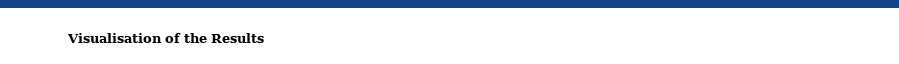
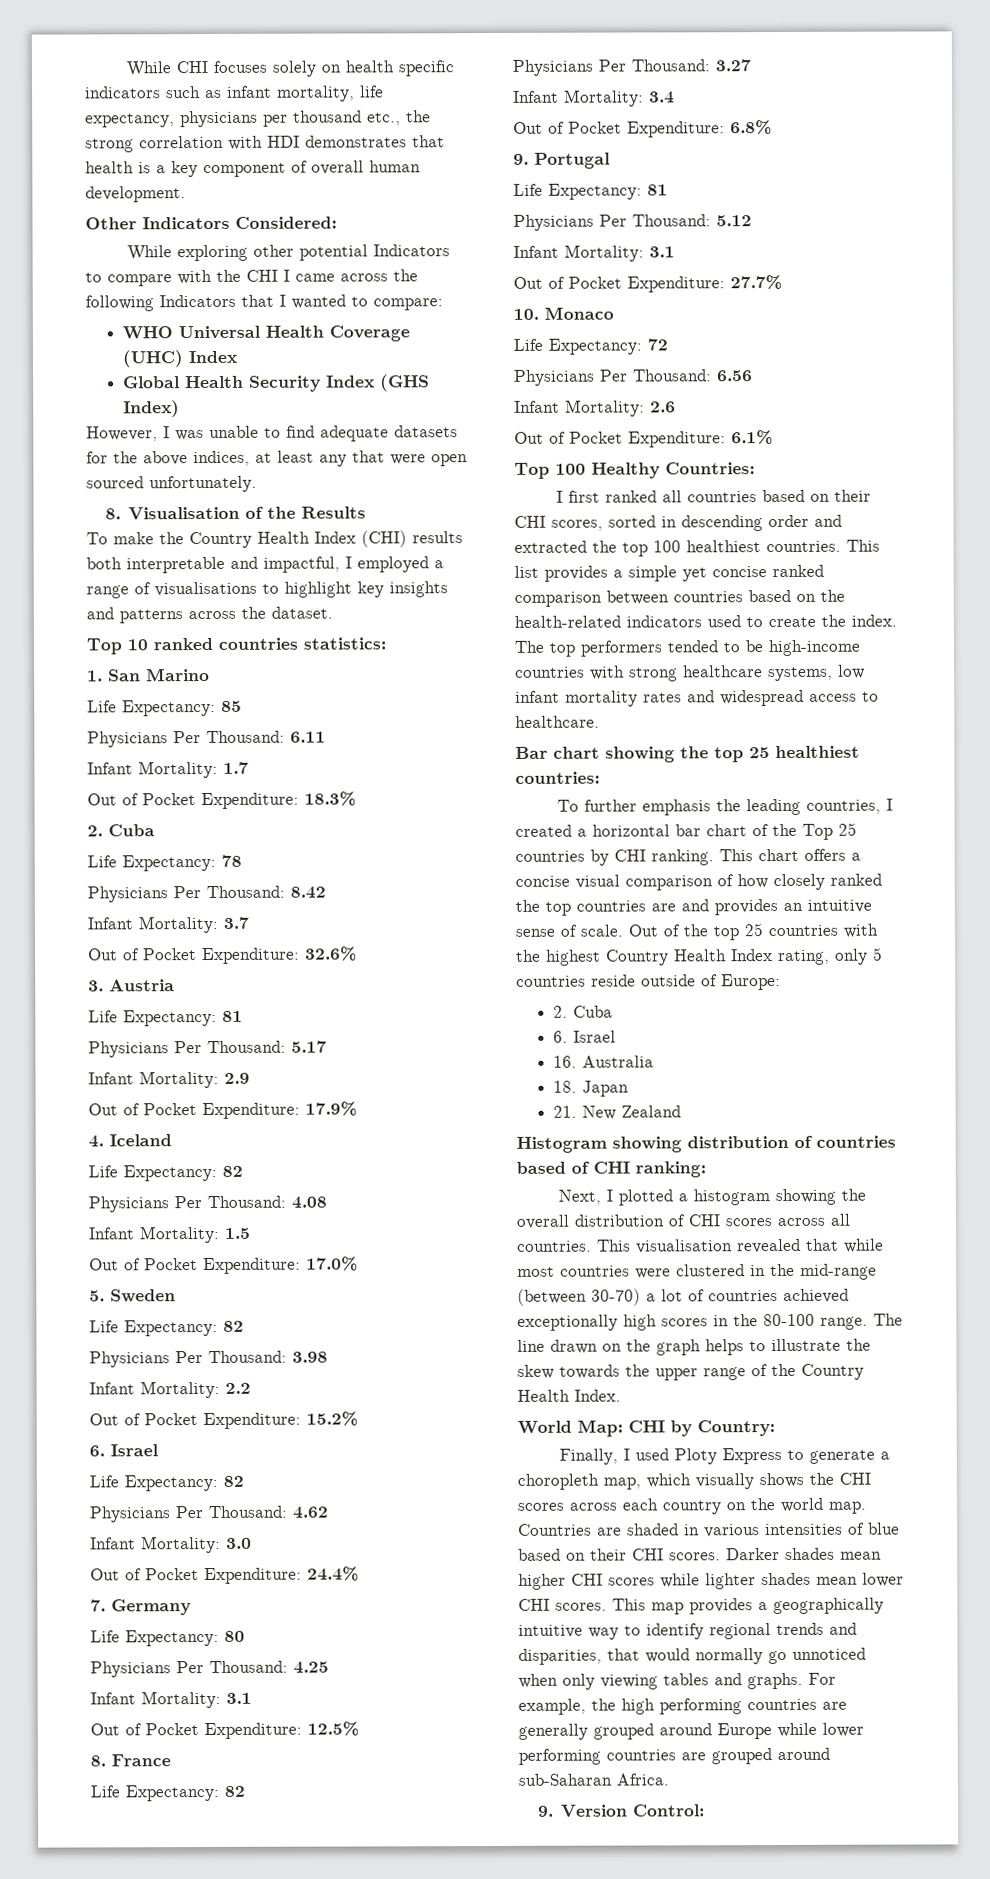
[67,33,264,43] Visualisation of the Results -> [126,60,455,77] [85,85,384,102] [85,110,431,128] [85,135,445,153] [85,160,421,178] [85,186,186,203] [85,216,337,230] [127,244,451,262] [85,269,418,287] [85,294,443,312] [121,325,410,342] [121,350,237,368] [122,374,430,392] [122,400,180,418] [86,425,458,442] [86,450,468,467] [86,475,257,493] [104,506,367,520] [86,530,463,549] [86,556,444,574] [86,581,448,599] [86,606,333,624] [86,637,386,655] [87,667,210,682] [87,699,242,717] [87,730,326,748] [87,760,249,779] [87,791,356,810] [87,824,155,837] [87,854,242,872] [87,885,326,903] [87,915,249,934] [88,946,357,965] [88,979,175,992] [88,1009,243,1027] [88,1040,327,1058] [88,1070,250,1089] [88,1101,357,1120] [88,1134,172,1148] [88,1164,243,1182] [88,1195,327,1213] [89,1225,251,1244] [89,1256,358,1275] [89,1289,176,1303] [89,1319,244,1337] [89,1350,328,1368] [89,1380,251,1399] [89,1411,358,1430] [89,1444,158,1457] [89,1474,244,1492] [89,1505,329,1523] [90,1535,252,1554] [90,1566,359,1585] [90,1599,191,1616] [90,1629,245,1647] [90,1660,329,1678] [90,1690,252,1709] [90,1721,359,1740] [90,1754,171,1767] [90,1784,245,1802] [512,59,751,76] [513,89,675,107] [513,120,772,138] [513,152,610,169] [513,183,668,200] [513,214,752,231] [513,244,675,262] [513,274,782,293] [513,306,614,320] [513,338,668,355] [514,369,753,386] [514,399,676,417] [514,430,773,448] [514,462,755,479] [556,489,872,503] [514,514,842,532] [514,539,880,557] [514,564,824,582] [514,589,845,607] [514,614,897,628] [514,639,861,657] [515,664,865,682] [515,689,879,707] [515,715,600,728] [515,745,860,763] [515,771,600,784] [557,798,894,816] [515,822,857,840] [515,848,861,866] [515,873,882,891] [515,899,872,916] [515,923,878,941] [516,947,883,966] [516,974,781,991] [552,1005,613,1018] [552,1030,616,1043] [552,1055,654,1068] [552,1080,629,1097] [552,1105,681,1120] [516,1135,896,1153] [516,1161,706,1178] [558,1188,867,1206] [516,1213,851,1229] [517,1238,884,1254] [517,1263,877,1280] [517,1288,849,1306] [517,1313,903,1331] [517,1338,871,1356] [517,1363,864,1381] [517,1389,621,1402] [517,1419,775,1437] [559,1447,891,1465] [517,1472,871,1490] [517,1497,867,1515] [518,1522,900,1538] [518,1547,882,1561] [518,1572,904,1590] [518,1597,884,1615] [518,1622,857,1640] [518,1647,866,1665] [518,1672,836,1690] [518,1698,847,1715] [518,1722,864,1740] [518,1747,830,1765] [518,1773,669,1786] [537,1804,706,1817] While CHI focuses solely on health specific indicators such as infant mortality, life expectancy, physicians per thousand etc., the strong correlation with HDI demonstrates that health is a key component of overall human development. // Other Indicators Considered: // While exploring other potential Indicators to compare with the CHI I came across the following Indicators that I wanted to compare: // WHO Universal Health Coverage (UHC) Index // Global Health Security Index (GHS Index) // However, I was unable to find adequate datasets for the above indices, at least any that were open sourced unfortunately. // 8. Visualisation of the Results // To make the Country Health Index (CHI) results both interpretable and impactful, I employed a range of visualisations to highlight key insights and patterns across the dataset. // Top 10 ranked countries statistics: // 1. San Marino // Life Expectancy: 85 // Physicians Per Thousand: 6.11 // Infant Mortality: 1.7 // Out of Pocket Expenditure: 18.3% // 2. Cuba // Life Expectancy: 78 // Physicians Per Thousand: 8.42 // Infant Mortality: 3.7 // Out of Pocket Expenditure: 32.6% // 3. Austria // Life Expectancy: 81 // Physicians Per Thousand: 5.17 // Infant Mortality: 2.9 // Out of Pocket Expenditure: 17.9% // 4. Iceland // Life Expectancy: 82 // Physicians Per Thousand: 4.08 // Infant Mortality: 1.5 // Out of Pocket Expenditure: 17.0% // 5. Sweden // Life Expectancy: 82 // Physicians Per Thousand: 3.98 // Infant Mortality: 2.2 // Out of Pocket Expenditure: 15.2% // 6. Israel // Life Expectancy: 82 // Physicians Per Thousand: 4.62 // Infant Mortality: 3.0 // Out of Pocket Expenditure: 24.4% // 7. Germany // Life Expectancy: 80 // Physicians Per Thousand: 4.25 // Infant Mortality: 3.1 // Out of Pocket Expenditure: 12.5% // 8. France // Life Expectancy: 82 // Physicians Per Thousand: 3.27 // Infant Mortality: 3.4 // Out of Pocket Expenditure: 6.8% // 9. Portugal // Life Expectancy: 81 // Physicians Per Thousand: 5.12 // Infant Mortality: 3.1 // Out of Pocket Expenditure: 27.7% // 10. Monaco // Life Expectancy: 72 // Physicians Per Thousand: 6.56 // Infant Mortality: 2.6 // Out of Pocket Expenditure: 6.1% // Top 100 Healthy Countries: // I first ranked all countries based on their CHI scores, sorted in descending order and extracted the top 100 healthiest countries. This list provides a simple yet concise ranked comparison between countries based on the health-related indicators used to create the index. The top performers tended to be high-income countries with strong healthcare systems, low infant mortality rates and widespread access to healthcare. // Bar chart showing the top 25 healthiest countries: // To further emphasis the leading countries, I created a horizontal bar chart of the Top 25 countries by CHI ranking. This chart offers a concise visual comparison of how closely ranked the top countries are and provides an intuitive sense of scale. Out of the top 25 countries with the highest Country Health Index rating, only 5 countries reside outside of Europe: // 2. Cuba // 6. Israel // 16. Australia // 18. Japan // 21. New Zealand // Histogram showing distribution of countries based of CHI ranking: // Next, I plotted a histogram showing the overall distribution of CHI scores across all countries. This visualisation revealed that while most countries were clustered in the mid-range (between 30-70) a lot of countries achieved exceptionally high scores in the 80-100 range. The line drawn on the graph helps to illustrate the skew towards the upper range of the Country Health Index. // World Map: CHI by Country: // Finally, I used Ploty Express to generate a choropleth map, which visually shows the CHI scores across each country on the world map. Countries are shaded in various intensities of blue based on their CHI scores. Darker shades mean higher CHI scores while lighter shades mean lower CHI scores. This map provides a geographically intuitive way to identify regional trends and disparities, that would normally go unnoticed when only viewing tables and graphs. For example, the high performing countries are generally grouped around Europe while lower performing countries are grouped around sub-Saharan Africa. // 9. Version Control:

